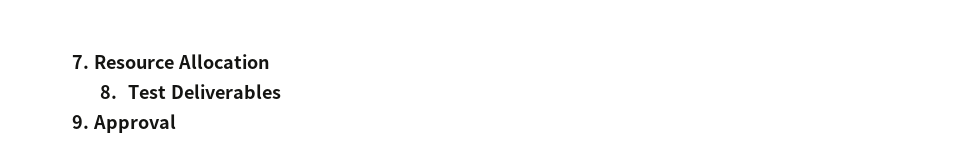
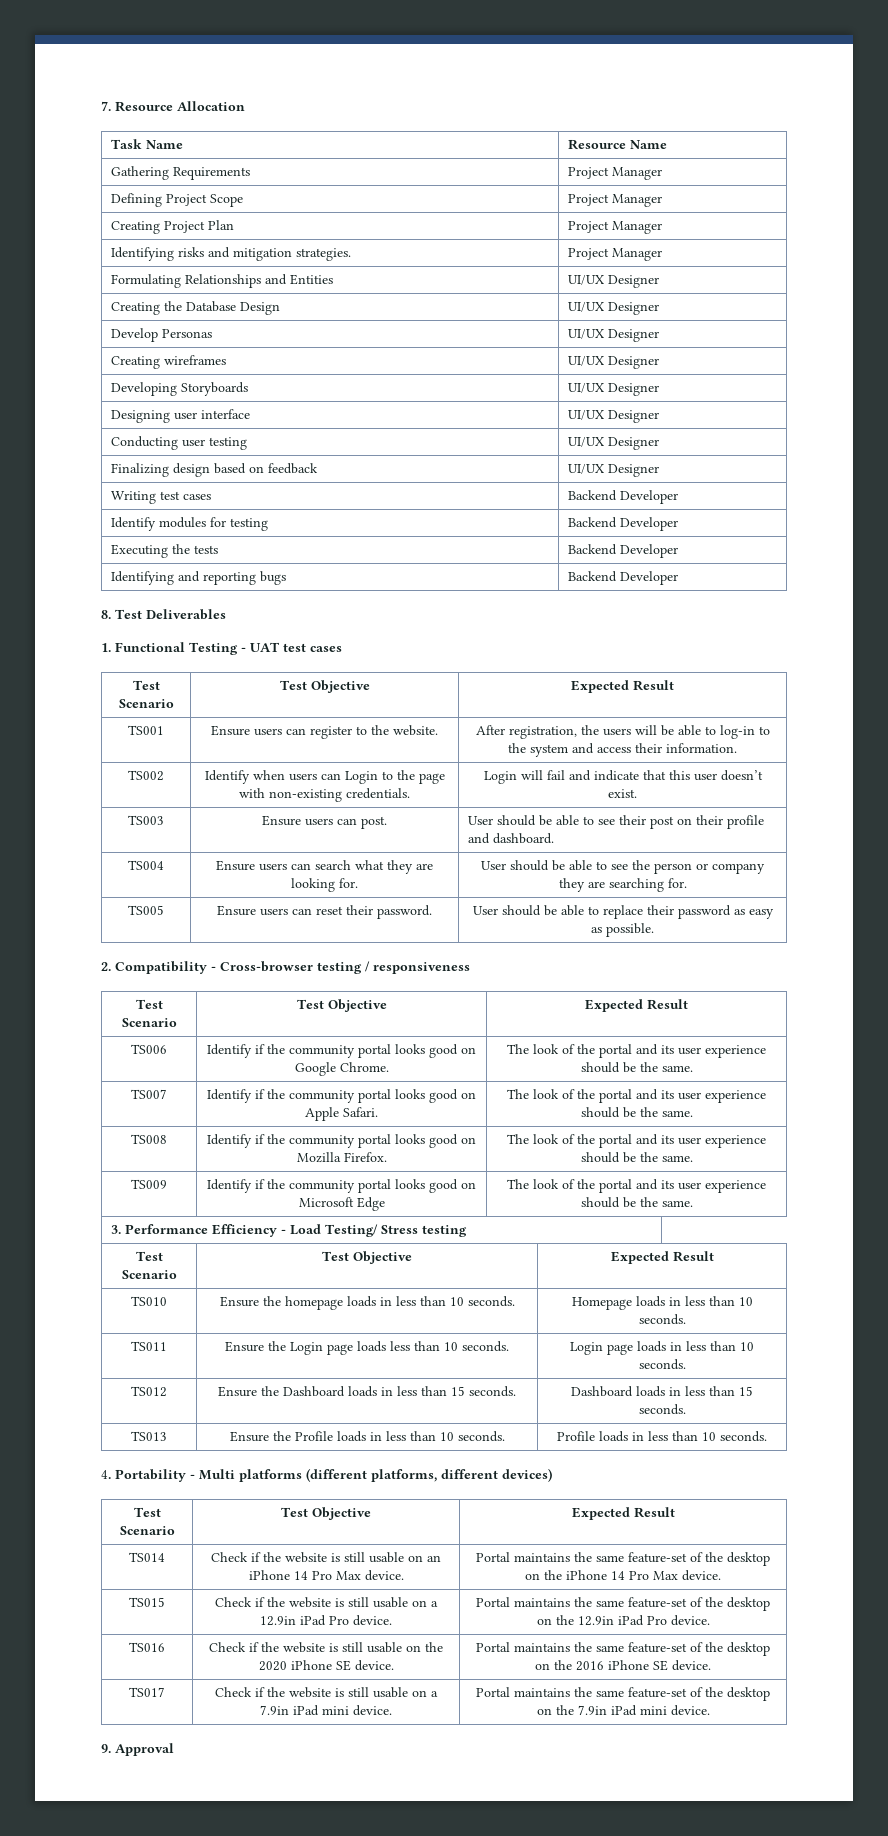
[99,84,281,99] // 8. Test Deliverables -> [110,139,183,149] [567,139,667,150] [110,166,250,180] [567,167,662,180] [110,193,243,207] [567,194,662,207] [110,220,234,234] [567,221,662,234] [110,247,351,261] [567,248,662,261] [110,274,333,288] [567,275,659,288] [110,301,280,315] [567,302,659,315] [110,328,212,342] [567,329,659,342] [110,355,226,369] [567,356,659,369] [110,382,248,396] [567,383,659,396] [110,409,250,423] [567,410,659,423] [110,436,247,450] [567,437,659,450] [110,463,318,477] [567,464,659,477] [110,491,211,504] [567,490,678,504] [110,517,268,531] [567,517,678,531] [110,544,218,558] [567,544,678,558] [110,571,286,585] [567,571,678,585] [101,609,226,620] [101,642,342,655] [132,680,160,690] [118,699,174,708] [279,680,370,693] [571,680,674,693] [128,725,164,735] [211,725,438,739] [475,725,770,739] [508,743,737,757] [128,770,164,781] [204,770,445,784] [239,788,410,802] [483,770,763,784] [608,789,637,798] [128,815,164,825] [262,815,387,829] [467,815,764,829] [467,833,554,844] [128,860,164,870] [216,860,433,874] [291,878,358,892] [481,860,765,874] [558,878,687,892] [128,905,164,915] [217,905,432,919] [472,905,774,919] [591,923,654,937] [101,961,470,974] [135,999,163,1009] [121,1018,177,1027] [296,999,387,1012] [585,999,688,1012] [131,1044,167,1054] [207,1044,476,1058] [294,1062,389,1076] [507,1044,766,1058] [580,1062,693,1073] [131,1089,167,1099] [207,1089,476,1103] [305,1107,378,1121] [507,1089,766,1103] [580,1107,693,1118] [131,1134,167,1144] [207,1134,476,1148] [296,1152,387,1163] [507,1134,766,1148] [580,1152,693,1163] [131,1179,167,1189] [207,1179,476,1193] [298,1197,385,1211] [507,1179,766,1193] [580,1197,693,1208] [110,1224,467,1237] [135,1251,163,1261] [121,1270,177,1279] [322,1251,412,1264] [610,1251,714,1264] [131,1296,167,1306] [219,1296,515,1310] [571,1296,753,1310] [638,1314,686,1325] [131,1341,167,1351] [225,1341,509,1355] [570,1341,754,1355] [638,1359,686,1370] [131,1386,167,1397] [218,1386,516,1397] [571,1386,753,1397] [638,1404,686,1415] [131,1431,167,1441] [229,1431,505,1442] [557,1431,767,1442] [101,1468,552,1482] [133,1507,161,1517] [119,1526,175,1535] [281,1507,371,1520] [571,1507,675,1520] [129,1552,165,1562] [211,1552,441,1563] [248,1570,404,1581] [476,1552,770,1566] [525,1570,721,1581] [129,1597,165,1607] [215,1597,438,1608] [260,1615,392,1626] [476,1597,770,1611] [536,1615,710,1626] [129,1642,165,1652] [209,1642,443,1653] [258,1660,394,1671] [476,1642,770,1656] [535,1660,711,1671] [129,1687,165,1697] [215,1687,438,1698] [260,1705,392,1716] [476,1687,770,1701] [536,1705,710,1716] // Task Name | Resource Name // Gathering Requirements | Project Manager // Defining Project Scope | Project Manager // Creating Project Plan | Project Manager // Identifying risks and mitigation strategies. | Project Manager // Formulating Relationships and Entities | UI/UX Designer // Creating the Database Design | UI/UX Designer // Develop Personas | UI/UX Designer // Creating wireframes | UI/UX Designer // Developing Storyboards | UI/UX Designer // Designing user interface | UI/UX Designer // Conducting user testing | UI/UX Designer // Finalizing design based on feedback | UI/UX Designer // Writing test cases | Backend Developer // Identify modules for testing | Backend Developer // Executing the tests | Backend Developer // Identifying and reporting bugs | Backend Developer // 8. Test Deliverables // 1. Functional Testing - UAT test cases // Test Scenario | Test Objective | Expected Result // TS001 | Ensure users can register to the website. | After registration, the users will be able to log-in to the system and access their information. // TS002 | Identify when users can Login to the page with non-existing credentials. | Login will fail and indicate that this user doesn’t exist. // TS003 | Ensure users can post. | User should be able to see their post on their profile and dashboard. // TS004 | Ensure users can search what they are looking for. | User should be able to see the person or company they are searching for. // TS005 | Ensure users can reset their password. | User should be able to replace their password as easy as possible. // 2. Compatibility - Cross-browser testing / responsiveness // Test Scenario | Test Objective | Expected Result // TS006 | Identify if the community portal looks good on Google Chrome. | The look of the portal and its user experience should be the same. // TS007 | Identify if the community portal looks good on Apple Safari. | The look of the portal and its user experience should be the same. // TS008 | Identify if the community portal looks good on Mozilla Firefox. | The look of the portal and its user experience should be the same. // TS009 | Identify if the community portal looks good on Microsoft Edge | The look of the portal and its user experience should be the same. // 3. Performance Efficiency - Load Testing/ Stress testing // Test Scenario | Test Objective | Expected Result // TS010 | Ensure the homepage loads in less than 10 seconds. | Homepage loads in less than 10 seconds. // TS011 | Ensure the Login page loads less than 10 seconds. | Login page loads in less than 10 seconds. // TS012 | Ensure the Dashboard loads in less than 15 seconds. | Dashboard loads in less than 15 seconds. // TS013 | Ensure the Profile loads in less than 10 seconds. | Profile loads in less than 10 seconds. // 4. Portability - Multi platforms (different platforms, different devices) // Test Scenario | Test Objective | Expected Result // TS014 | Check if the website is still usable on an iPhone 14 Pro Max device. | Portal maintains the same feature-set of the desktop on the iPhone 14 Pro Max device. // TS015 | Check if the website is still usable on a 12.9in iPad Pro device. | Portal maintains the same feature-set of the desktop on the 12.9in iPad Pro device. // TS016 | Check if the website is still usable on the 2020 iPhone SE device. | Portal maintains the same feature-set of the desktop on the 2016 iPhone SE device. // TS017 | Check if the website is still usable on a 7.9in iPad mini device. | Portal maintains the same feature-set of the desktop on the 7.9in iPad mini device.

